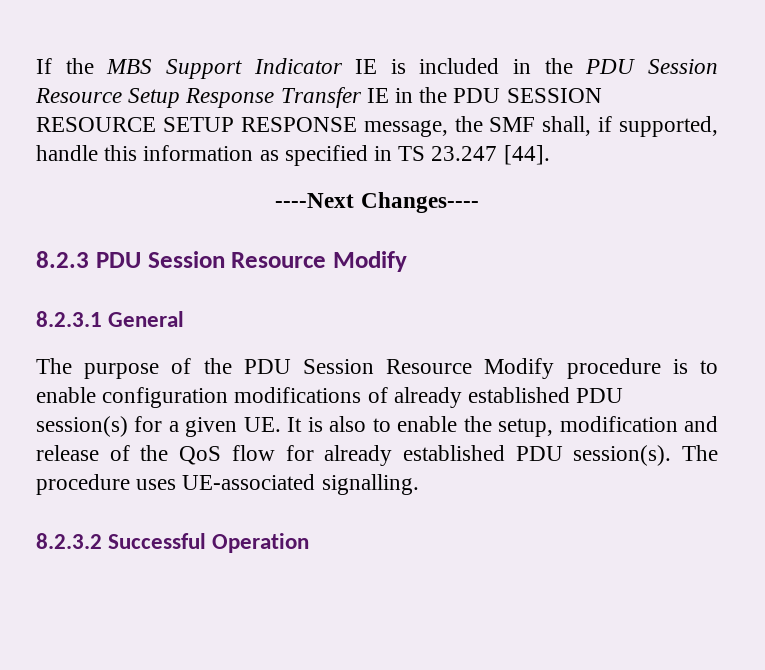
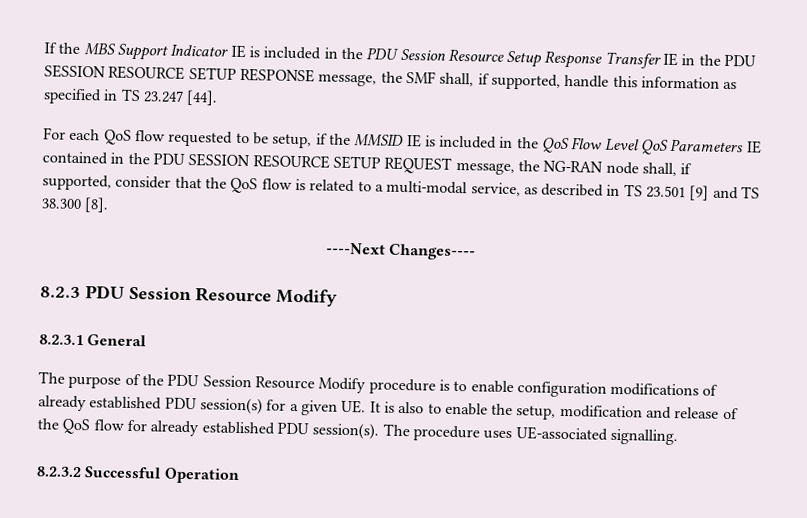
(550, 155) none -> [43,127,762,155] [42,151,693,177] [42,174,761,201] [41,197,110,213] // For each QoS flow requested to be setup, if the MMSID IE is included in the QoS Flow Level QoS Parameters IE contained in the PDU SESSION RESOURCE SETUP REQUEST message, the NG-RAN node shall, if supported, consider that the QoS flow is related to a multi-modal service, as described in TS 23.501 [9] and TS 38.300 [8].

